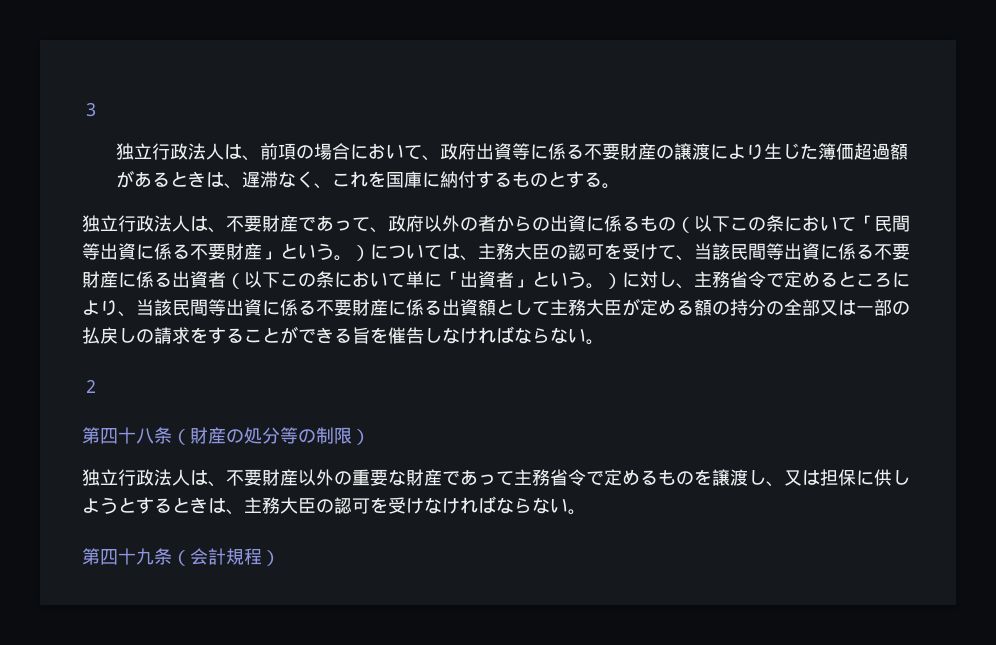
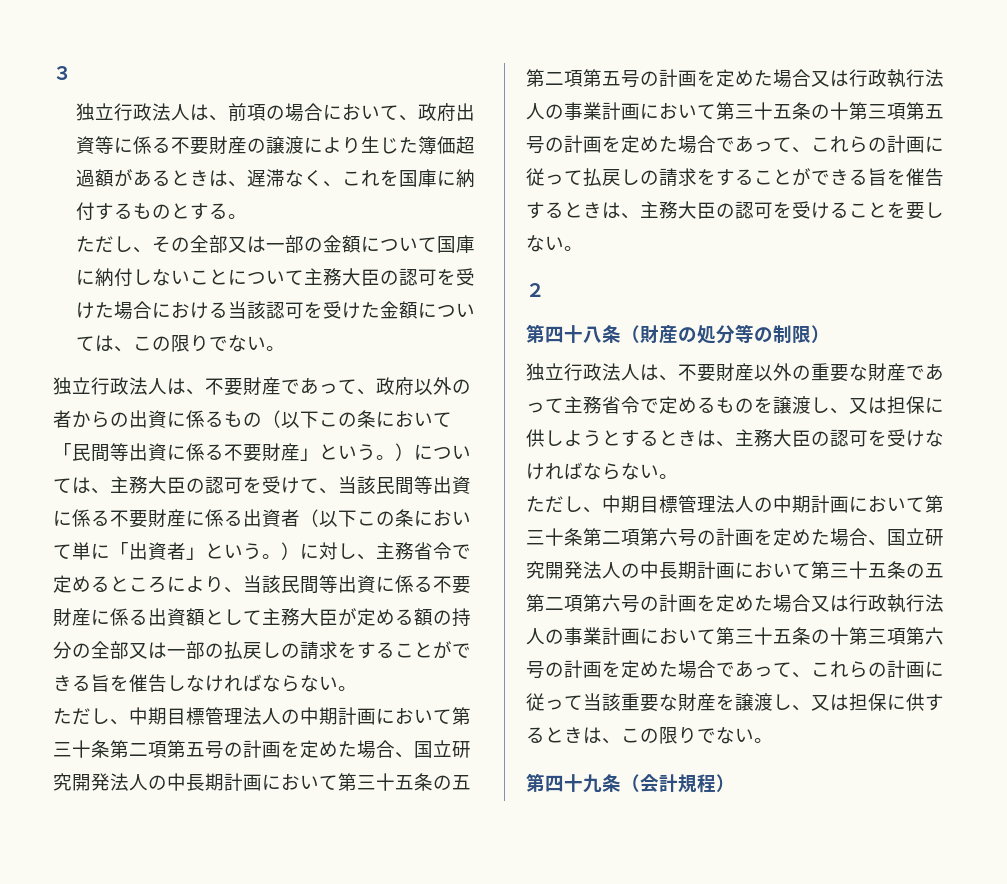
(620, 186) none -> [75,235,475,253] [75,268,475,287] [75,301,475,320] [75,334,285,352] // ただし、その全部又は一部の金額について国庫に納付しないことについて主務大臣の認可を受けた場合における当該認可を受けた金額については、この限りでない。
(604, 342) none -> [53,707,471,725] [53,740,471,759] [53,773,471,791] [526,69,944,88] [526,102,944,120] [526,135,944,154] [526,168,944,187] [526,201,944,220] [526,235,583,252] // ただし、中期目標管理法人の中期計画において第三十条第二項第五号の計画を定めた場合、国立研究開発法人の中長期計画において第三十五条の五第二項第五号の計画を定めた場合又は行政執行法人の事業計画において第三十五条の十第三項第五号の計画を定めた場合であって、これらの計画に従って払戻しの請求をすることができる旨を催告するときは、主務大臣の認可を受けることを要しない。
(586, 512) none -> [526,495,944,513] [526,528,944,547] [526,561,944,579] [526,594,944,613] [526,627,944,645] [526,660,944,679] [526,693,944,712] [526,726,773,744] // ただし、中期目標管理法人の中期計画において第三十条第二項第六号の計画を定めた場合、国立研究開発法人の中長期計画において第三十五条の五第二項第六号の計画を定めた場合又は行政執行法人の事業計画において第三十五条の十第三項第六号の計画を定めた場合であって、これらの計画に従って当該重要な財産を譲渡し、又は担保に供するときは、この限りでない。

